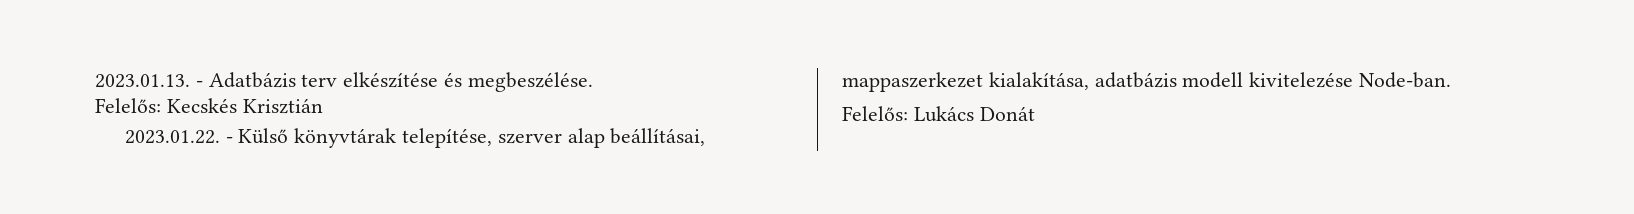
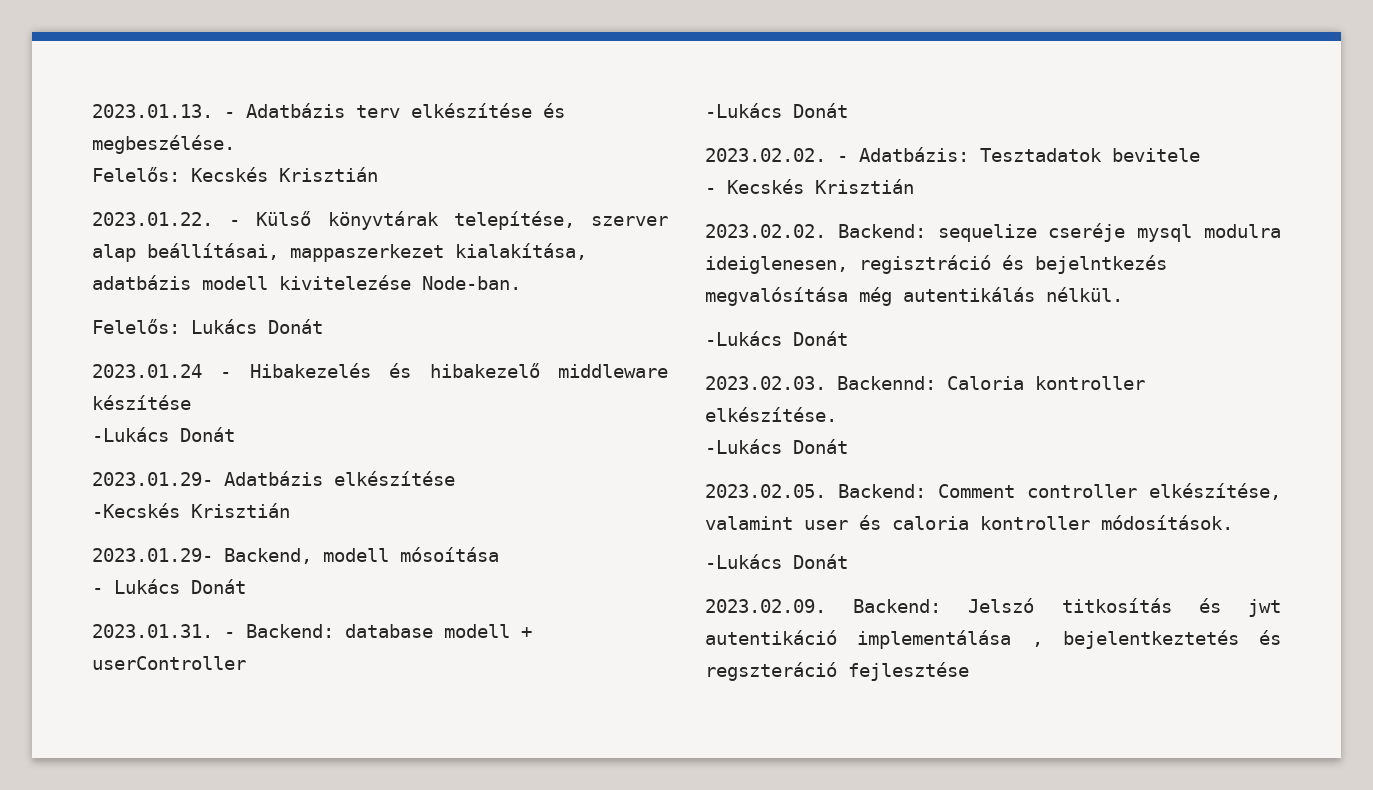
(1035, 113) none -> [92,363,668,378] [92,395,191,410] [92,427,235,442] [92,471,455,486] [92,503,290,518] [92,547,499,564] [92,579,246,594] [92,624,532,638] [92,656,246,670] [705,103,848,118] [705,147,1200,162] [705,179,914,194] [705,223,1281,242] [705,255,1167,274] [705,287,1123,306] [705,331,848,346] [705,376,1145,390] [705,407,837,422] [705,439,848,454] [705,483,1281,500] [705,515,1233,530] [705,554,848,569] [705,598,1281,617] [705,630,1281,649] [705,662,969,681] // 2023.01.24 - Hibakezelés és hibakezelő middleware készítése // -Lukács Donát // 2023.01.29- Adatbázis elkészítése // -Kecskés Krisztián // 2023.01.29- Backend, modell mósoítása // - Lukács Donát // 2023.01.31. - Backend: database modell + userController // -Lukács Donát // 2023.02.02. - Adatbázis: Tesztadatok bevitele // - Kecskés Krisztián // 2023.02.02. Backend: sequelize cseréje mysql modulra ideiglenesen, regisztráció és bejelntkezés megvalósítása még autentikálás nélkül. // -Lukács Donát // 2023.02.03. Backennd: Caloria kontroller elkészítése. // -Lukács Donát // 2023.02.05. Backend: Comment controller elkészítése, valamint user és caloria kontroller módosítások. // -Lukács Donát // 2023.02.09. Backend: Jelszó titkosítás és jwt autentikáció implementálása , bejelentkeztetés és regszteráció fejlesztése

